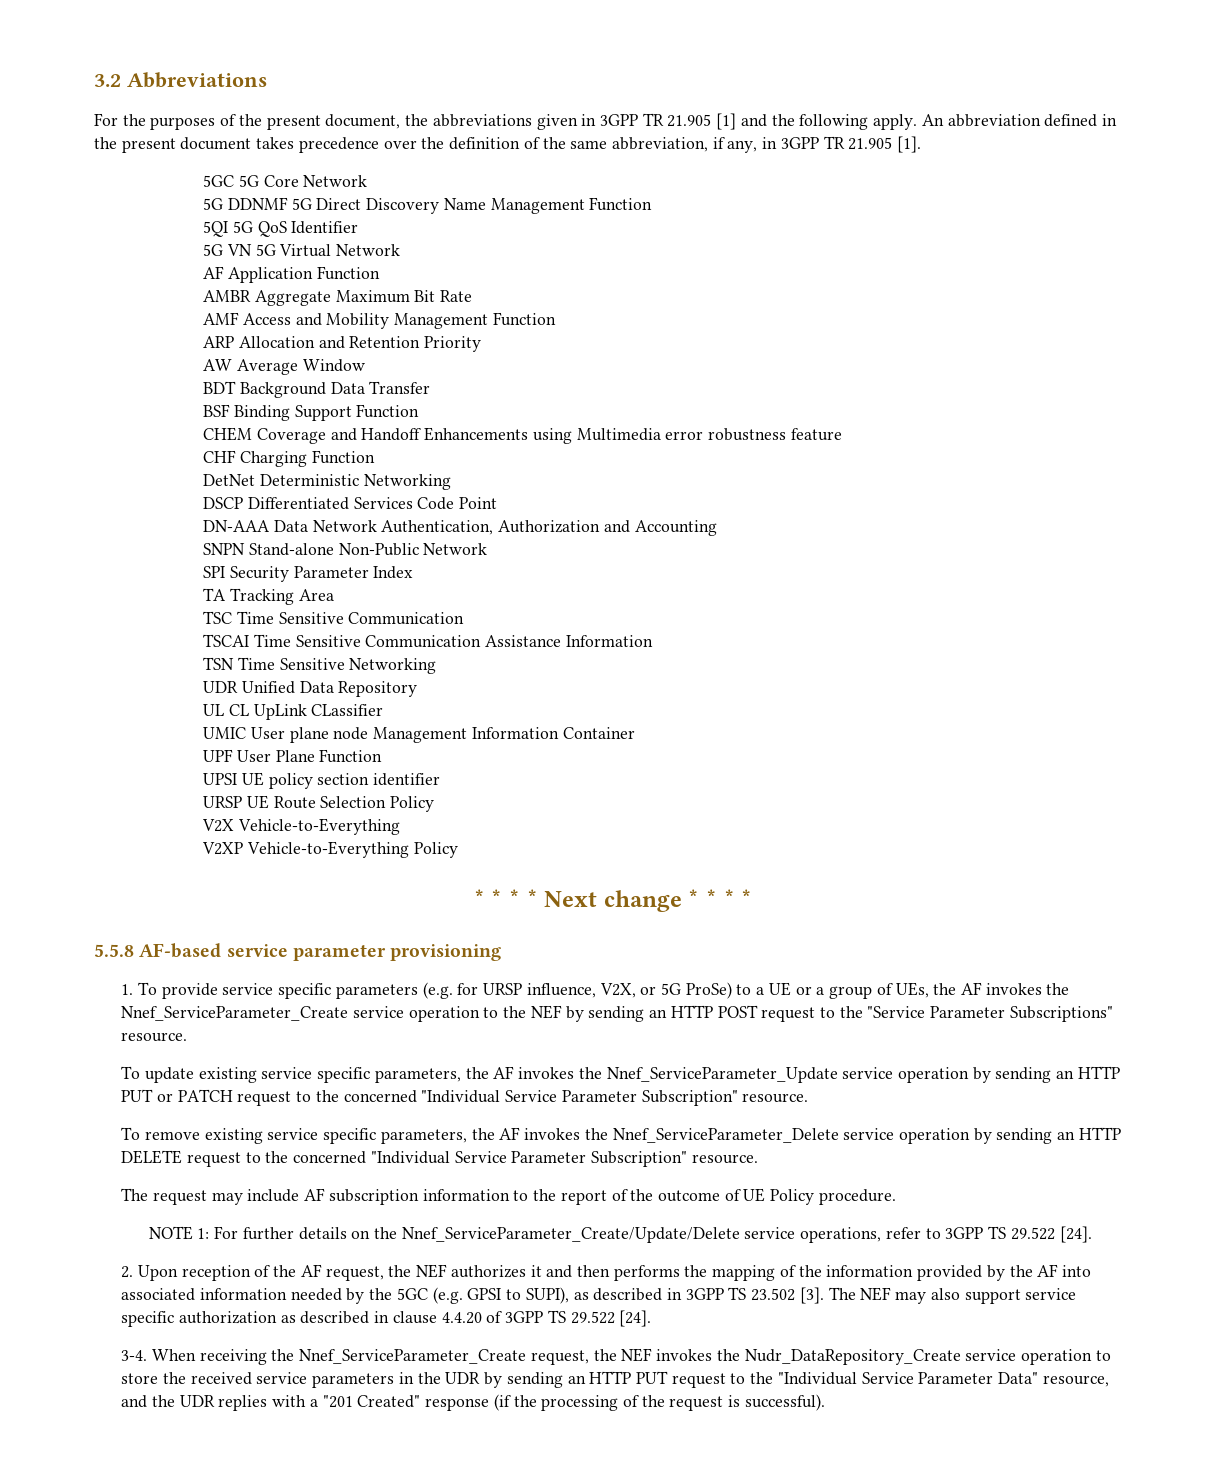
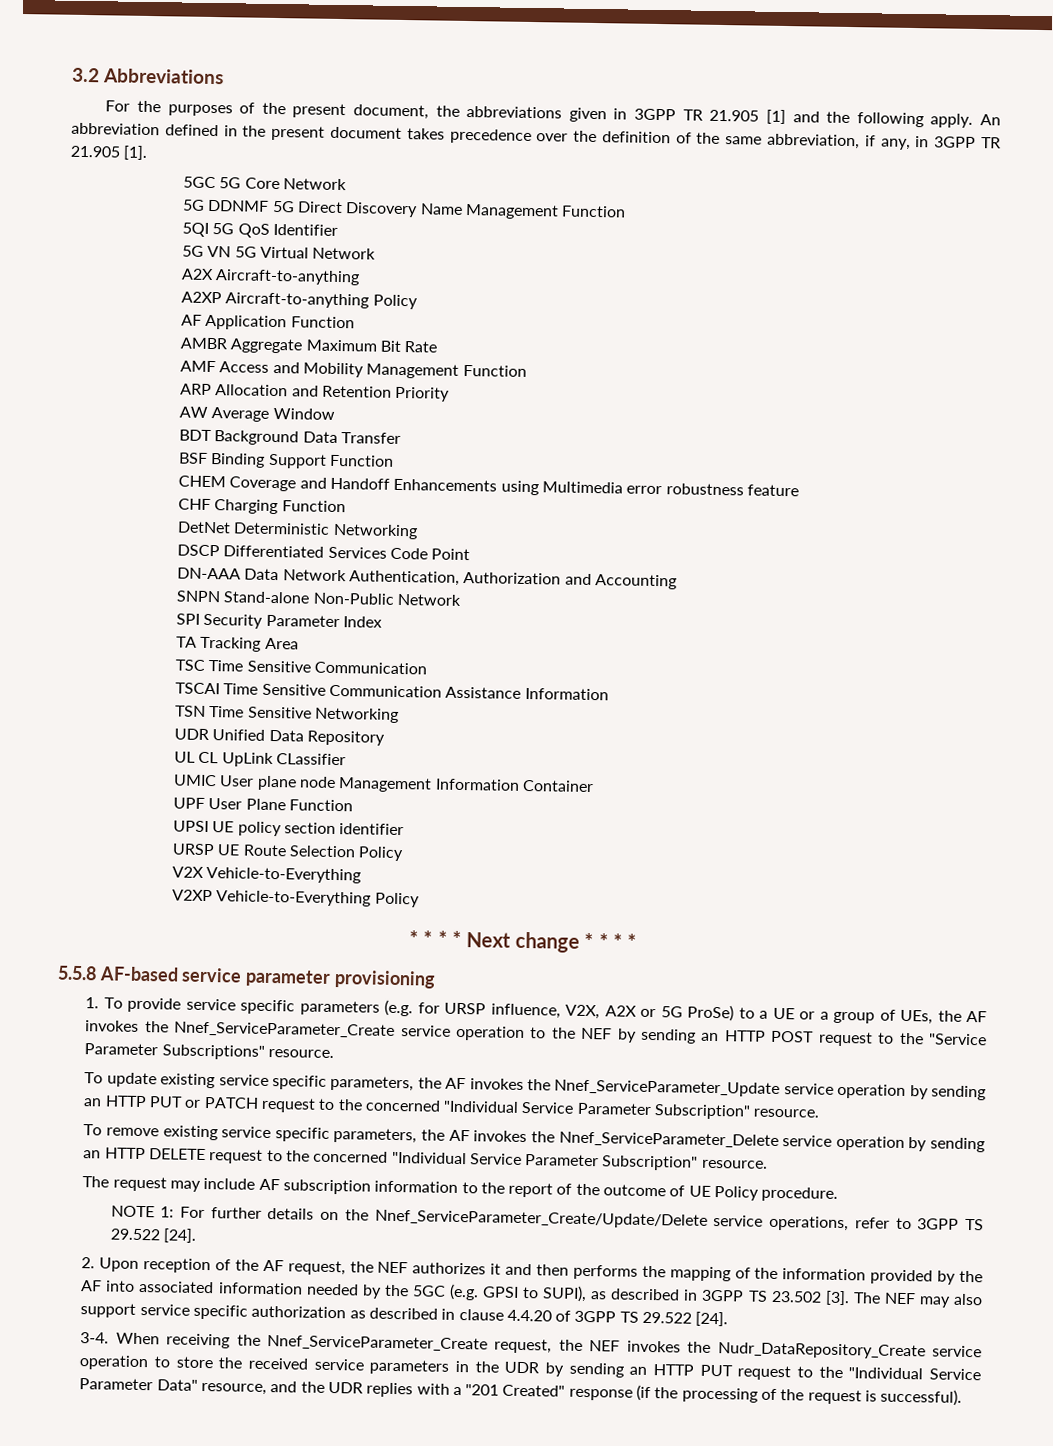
(401, 250) none -> [181,268,361,286] [181,291,418,310] // A2X Aircraft-to-anything // A2XP Aircraft-to-anything Policy
(636, 990) none -> [604,1005,637,1017] A2X

